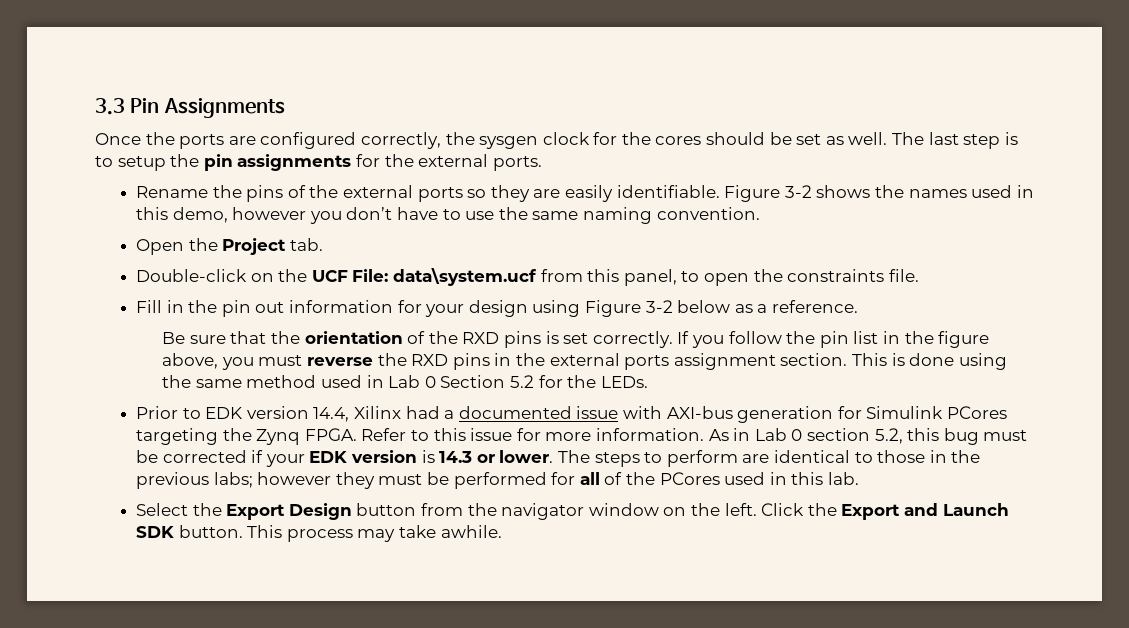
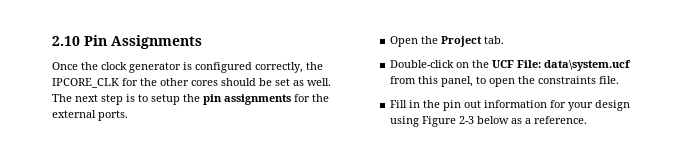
[95,98,125,115] 3.3 -> [52,36,80,46] 2.10
[179,134,256,149] ports are -> [101,62,192,73] clock generator is
[479,132,651,149] sysgen clock for the -> [52,78,189,88] IPCORE_CLK for the other
[928,132,959,145] last -> [75,94,98,102] next
[136,185,1034,202] [136,207,760,224] // Rename the pins of the external ports so they are easily identifiable. Figure 3-2 shows the names used in this demo, however you don’t have to use the same naming convention. -> (128, 115) none
[645,300,673,313] 3-2 -> [458,116,474,124] 2-3
[162,331,990,348] [162,353,1007,370] [162,375,648,388] [136,406,1007,423] [136,428,1028,445] [136,450,981,467] [136,472,859,489] [136,503,1009,520] [136,525,502,542] // Be sure that the orientation of the RXD pins is set correctly. If you follow the pin list in the figure above, you must reverse the RXD pins in the external ports assignment section. This is done using the same method used in Lab 0 Section 5.2 for the LEDs. // Prior to EDK version 14.4, Xilinx had a documented issue with AXI-bus generation for Simulink PCores targeting the Zynq FPGA. Refer to this issue for more information. As in Lab 0 section 5.2, this bug must be corrected if your EDK version is 14.3 or lower. The steps to perform are identical to those in the previous labs; however they must be performed for all of the PCores used in this lab. // Select the Export Design button from the navigator window on the left. Click the Export and Launch SDK button. This process may take awhile. -> (587, 120) none

